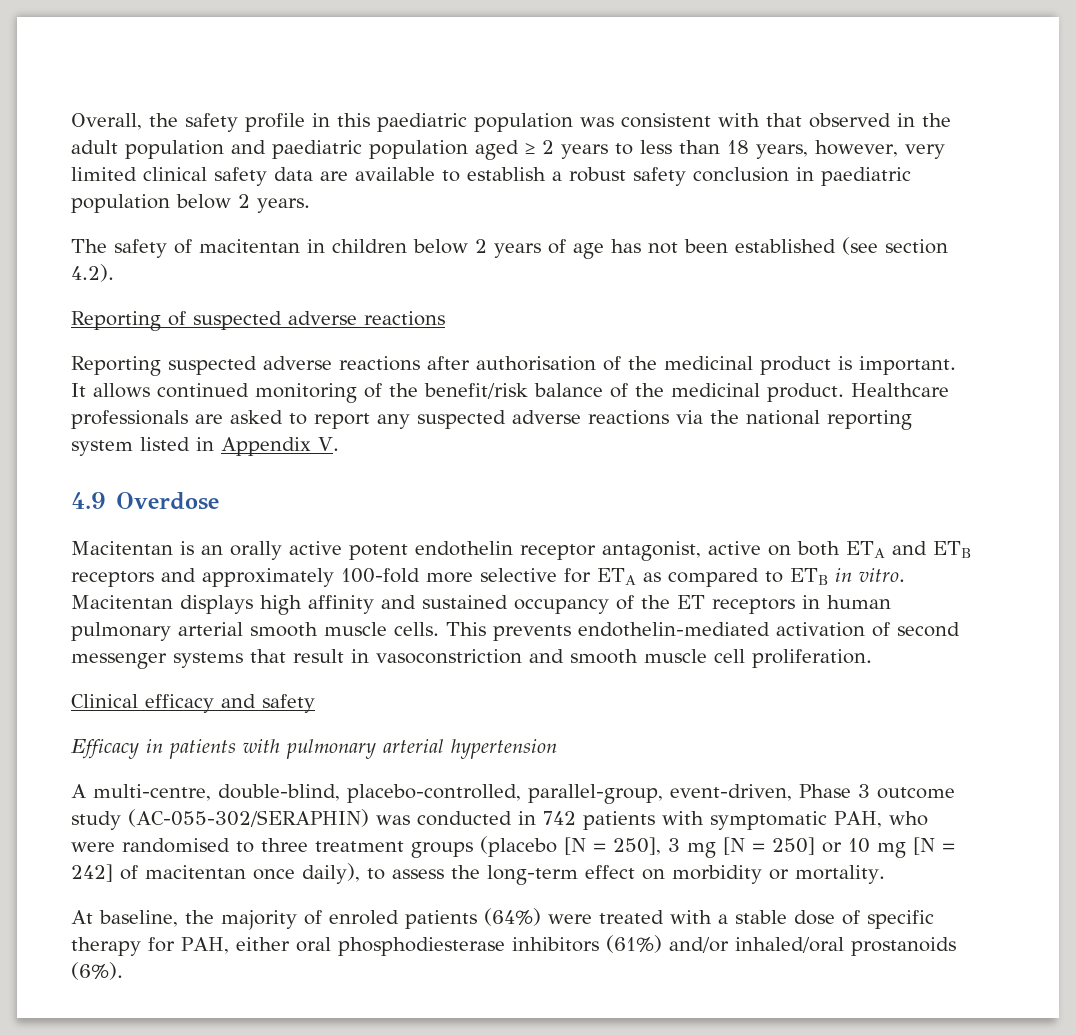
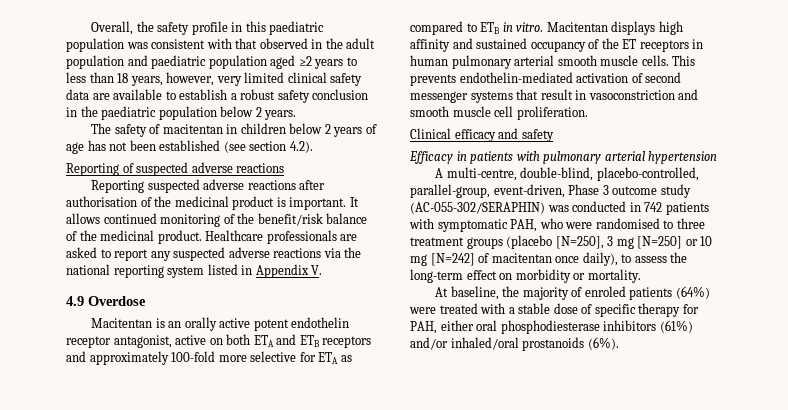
[525,140,554,154] ≥ 2 -> [298,56,312,66] ≥2
(814, 174) none -> [80,106,98,117] the
[564,837,955,858] [71,864,113,882] [N = 250], 3 mg [N = 250] or 10 mg [N = 242] -> [555,236,713,249] [410,253,475,266] [N=250], 3 mg [N=250] or 10 mg [N=242]

